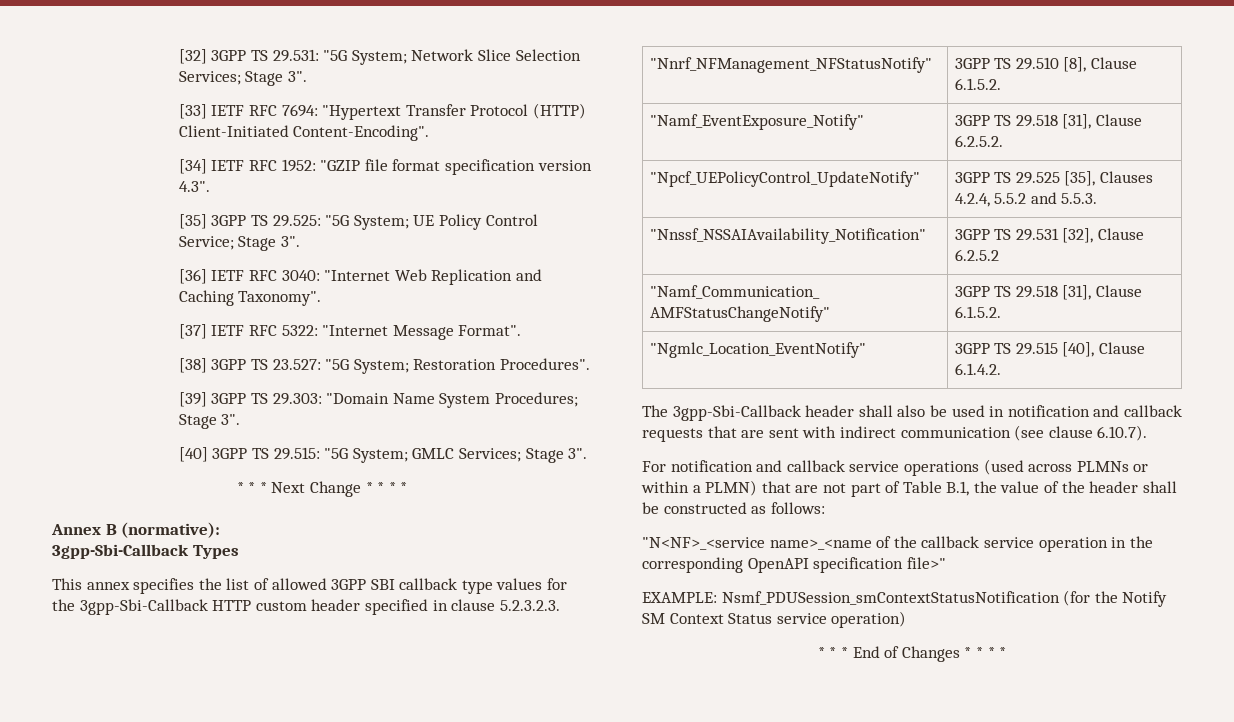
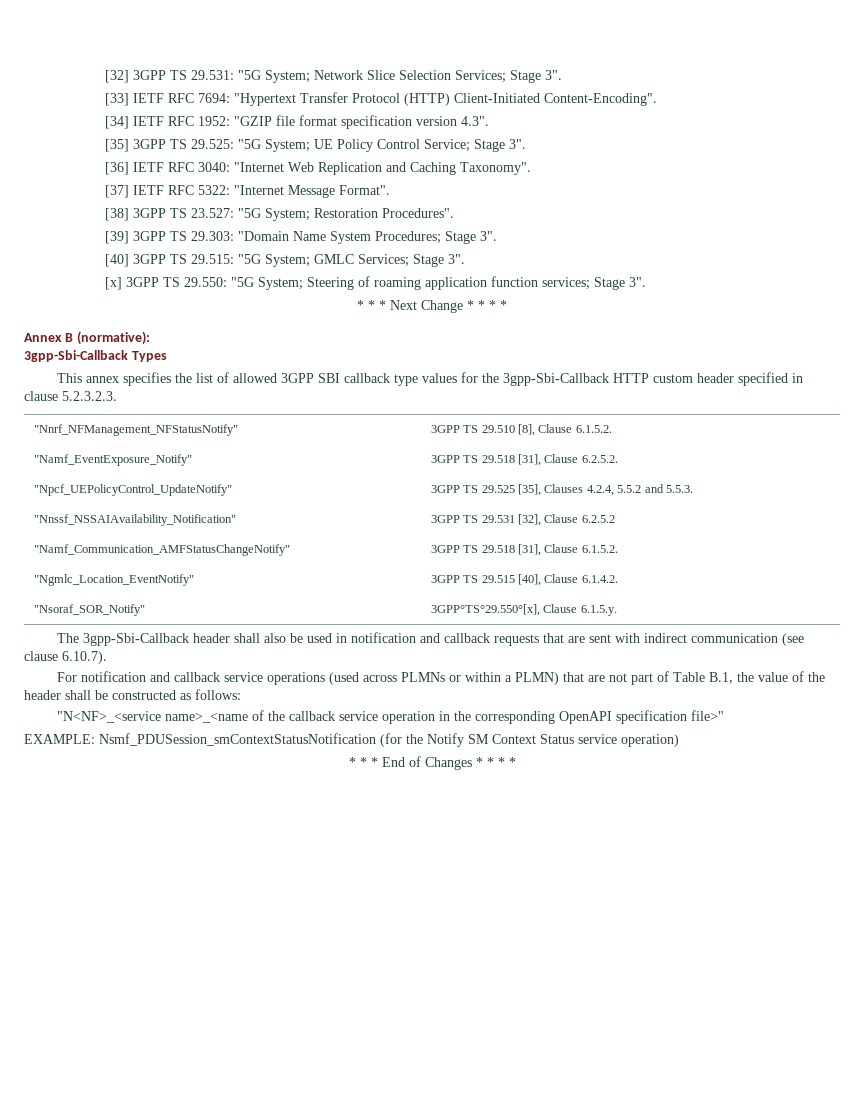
(588, 453) none -> [104,276,646,290] // [x] 3GPP TS 29.550: "5G System; Steering of roaming application function services; Stage 3".
(1001, 369) none -> [33,604,145,616] [430,604,617,616] // "Nsoraf_SOR_Notify" | 3GPP°TS°29.550°[x], Clause 6.1.5.y.

